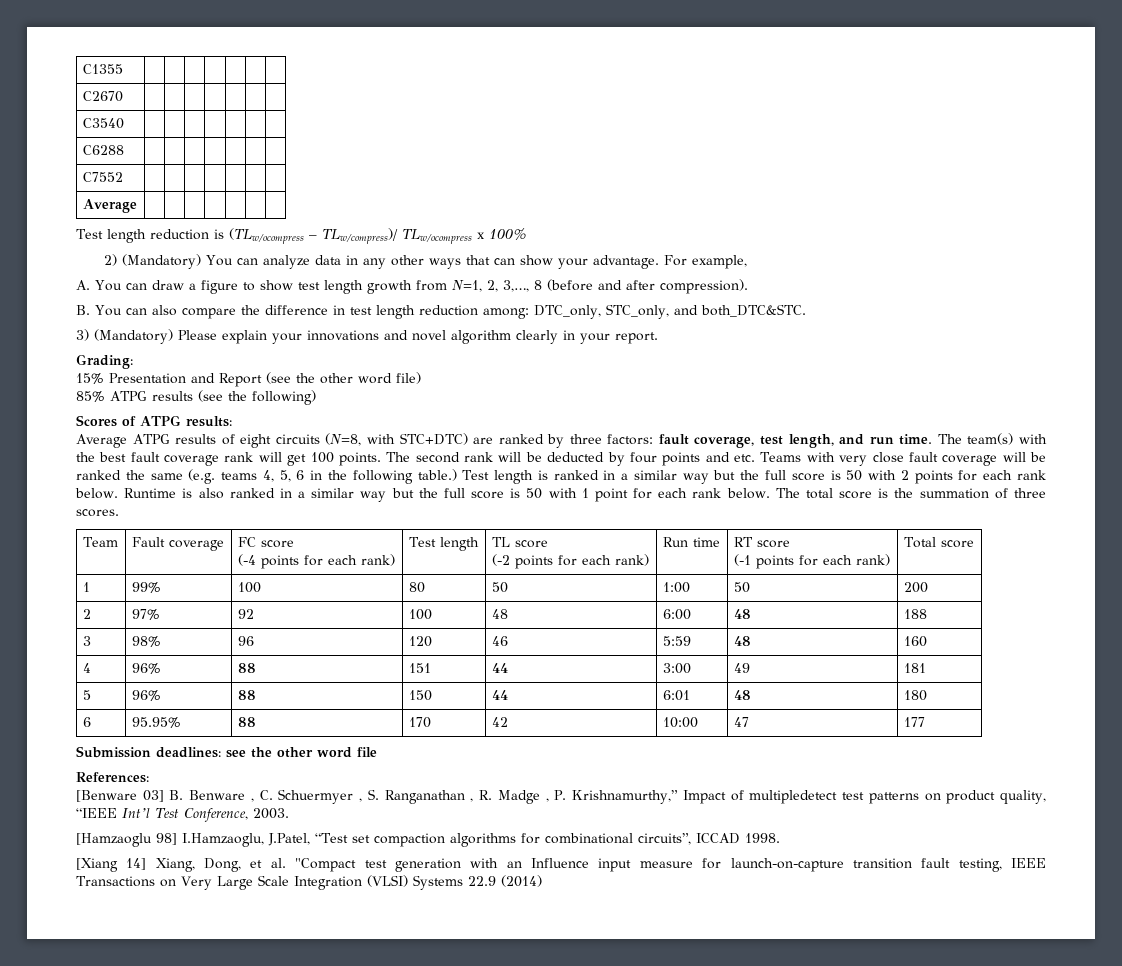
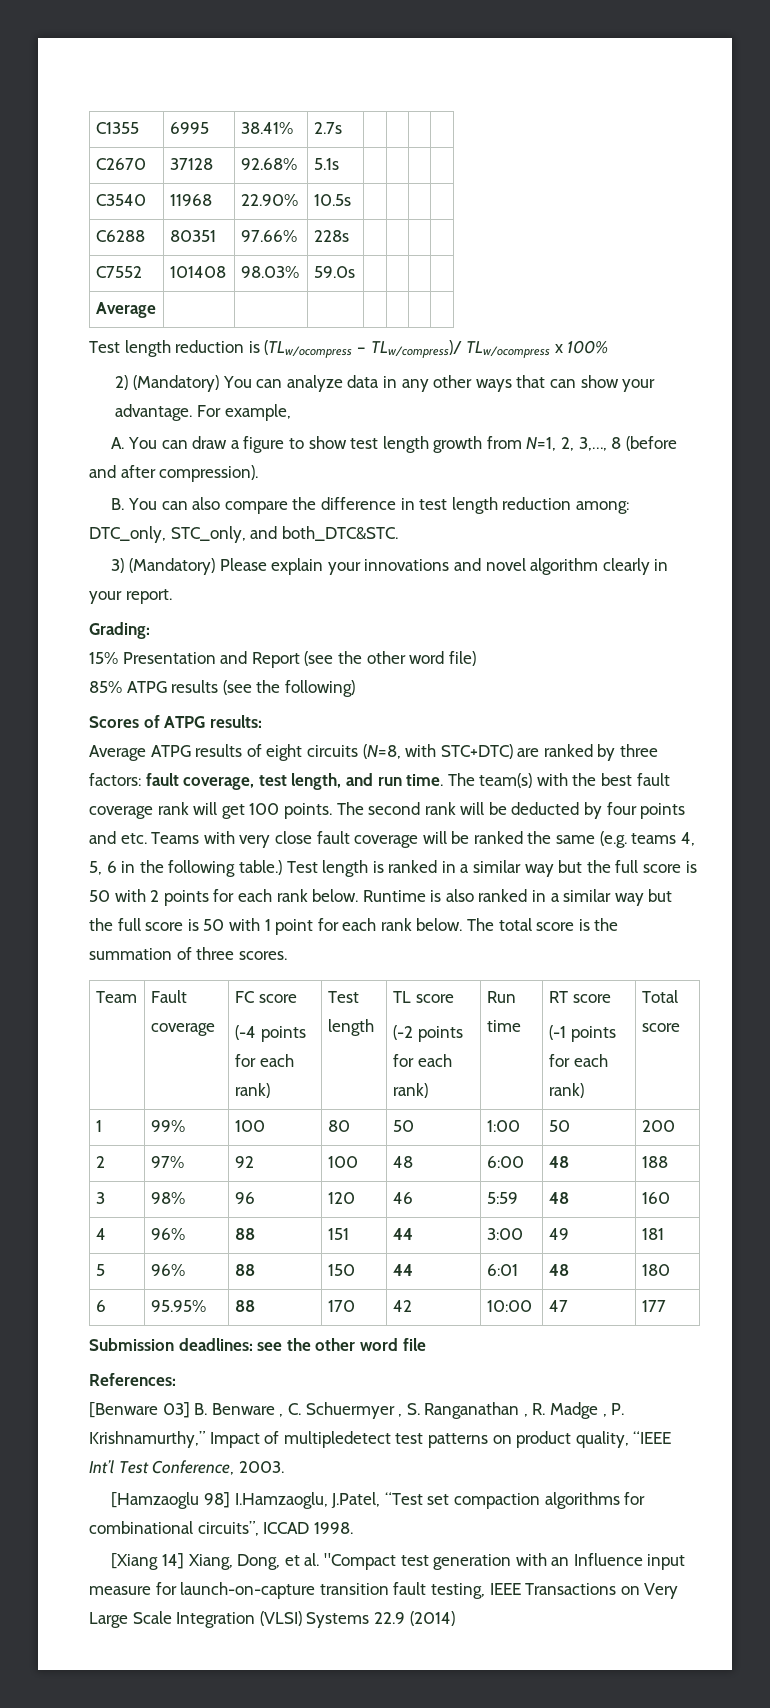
[82,91,123,102] [82,118,124,129] [82,145,124,155] [82,172,123,182] | | | | | | // C2670 | | | | | | | // C3540 | | | | | | | // C6288 | | | | | | | // C7552 | | | -> [169,122,209,134] [240,122,293,134] [313,122,342,134] [95,158,146,170] [169,158,213,170] [240,158,297,170] [313,158,339,170] [95,194,146,206] [169,194,212,206] [240,194,298,206] [313,194,351,206] [95,230,145,242] [169,230,216,242] [240,230,297,242] [313,230,349,242] [95,266,142,278] [169,266,226,278] [240,266,299,278] [313,266,355,278] 6995 | 38.41% | 2.7s | | | | // C2670 | 37128 | 92.68% | 5.1s | | | | // C3540 | 11968 | 22.90% | 10.5s | | | | // C6288 | 80351 | 97.66% | 228s | | | | // C7552 | 101408 | 98.03% | 59.0s

